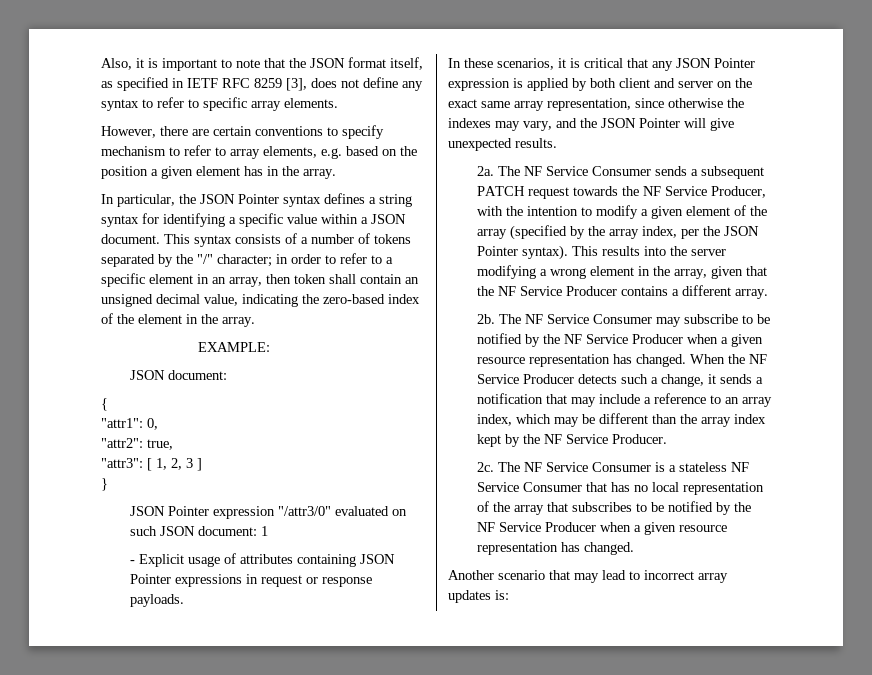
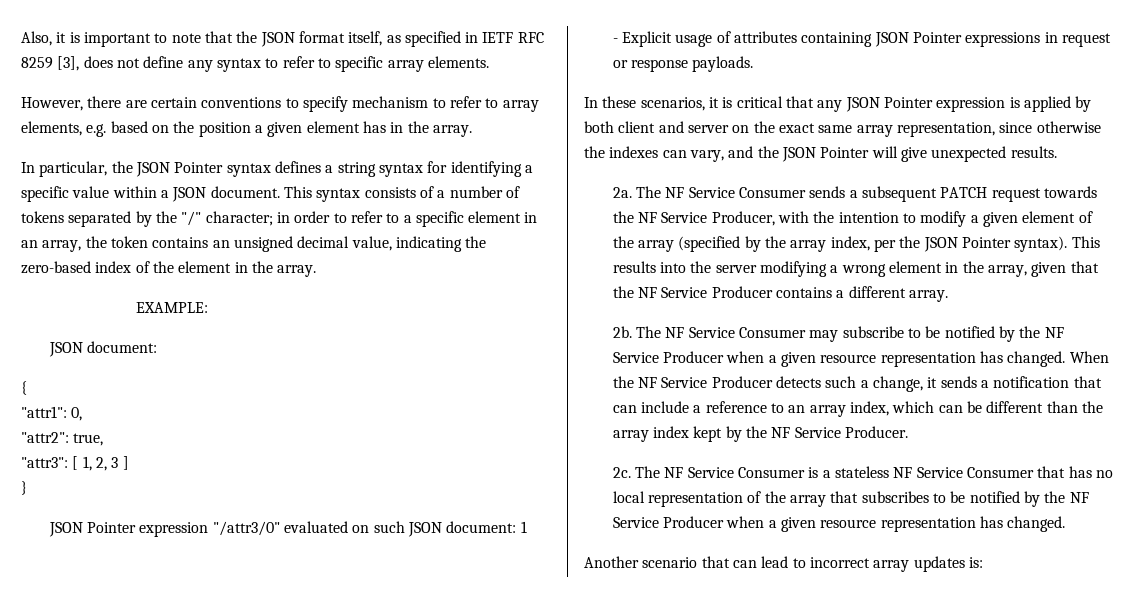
[266,274,402,284] then token shall contain -> [85,236,209,248] the token contains
[495,121,520,131] may -> [662,150,687,158] can
[570,397,596,407] may -> [612,405,637,413] can
[553,417,579,427] may -> [938,405,963,413] can
[574,573,599,583] may -> [732,560,757,568] can

